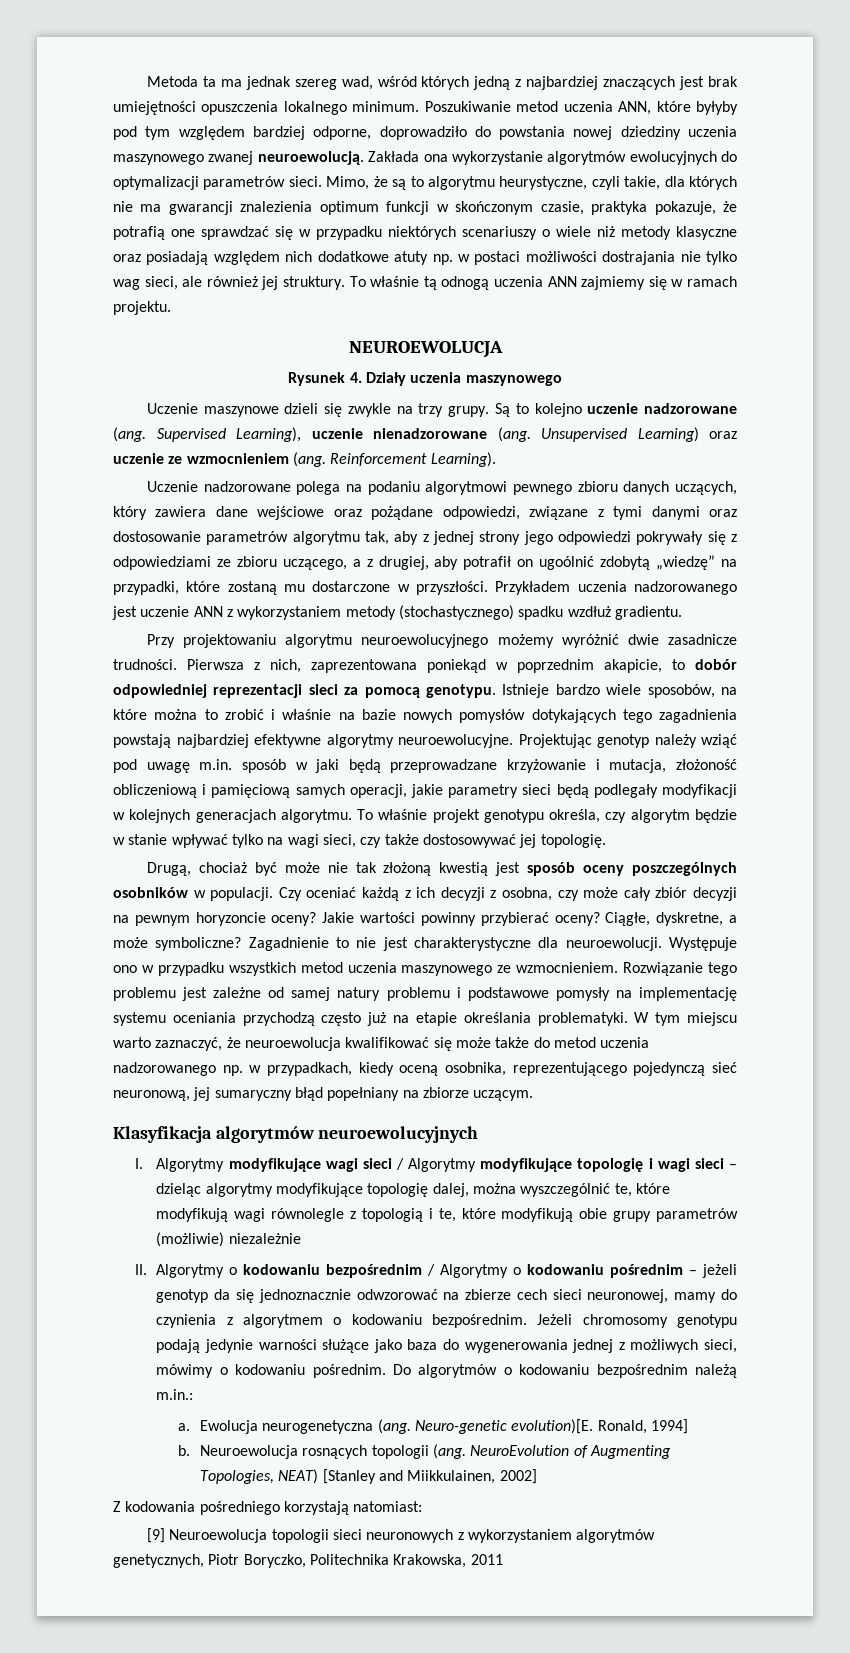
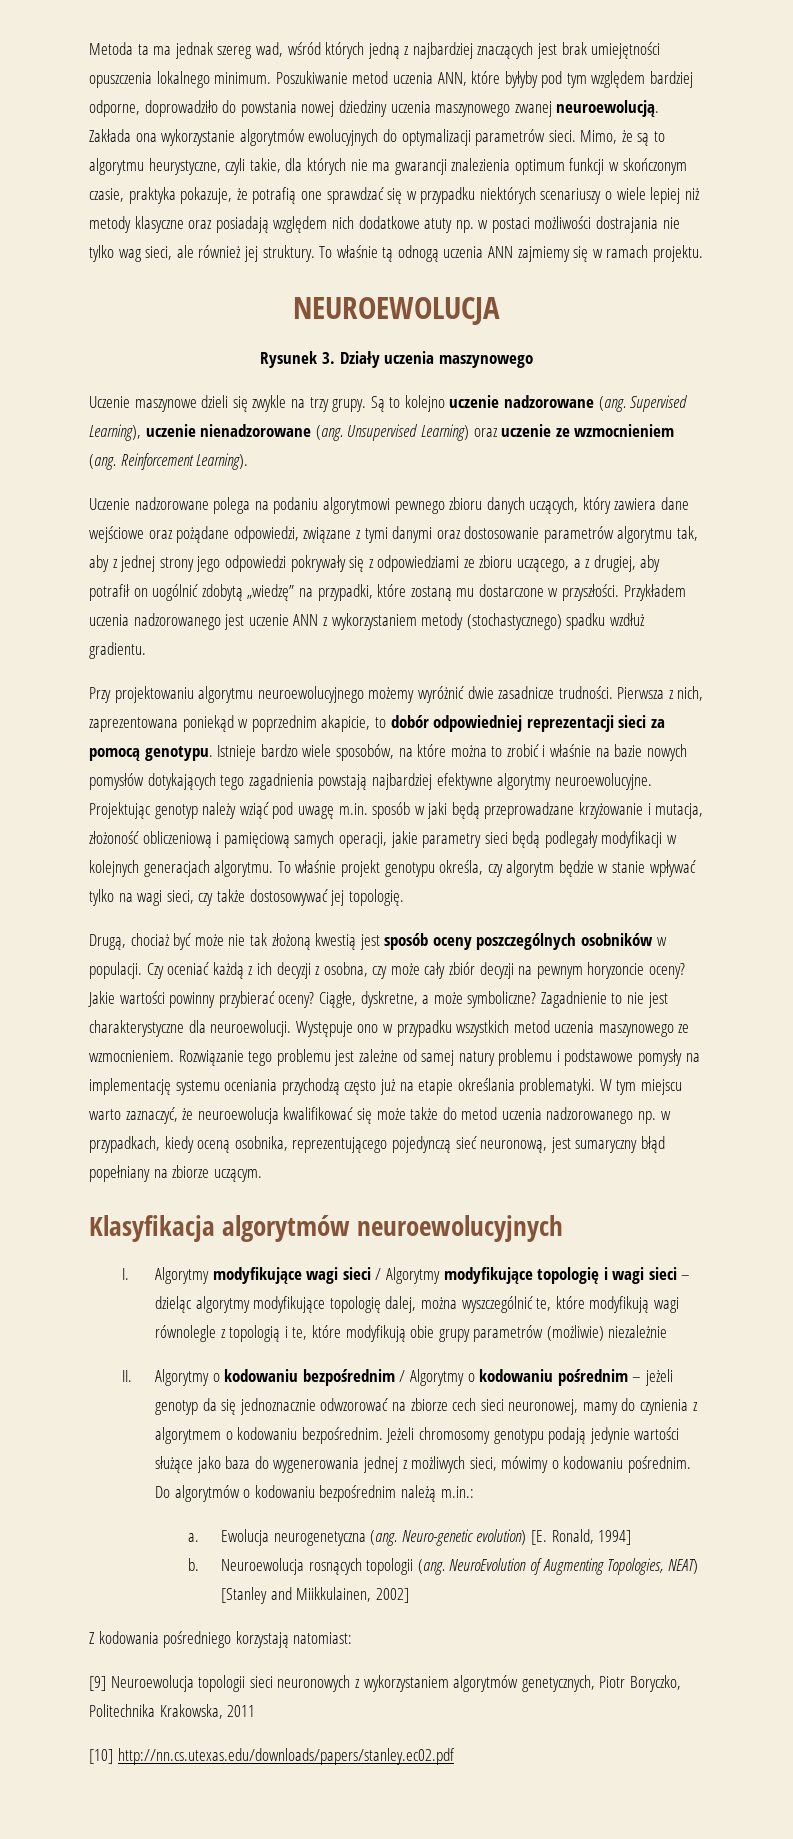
(591, 231) none -> [650,187,681,204] lepiej
[349,372,362,383] 4. -> [321,352,335,364] 3.
[539,556,595,570] ugoólnić -> [152,584,199,601] uogólnić
[193,1087,211,1101] jej -> [550,1137,571,1153] jest
[465,1289,512,1300] zbierze -> [410,1398,448,1411] zbiorze
[258,1339,317,1350] warności -> [634,1427,680,1440] wartości
[511,1419,594,1434] evolution)[E. -> [476,1529,547,1545] evolution) [E.
(503, 1559) none -> [89,1748,455,1765] // [10] http://nn.cs.utexas.edu/downloads/papers/stanley.ec02.pdf

